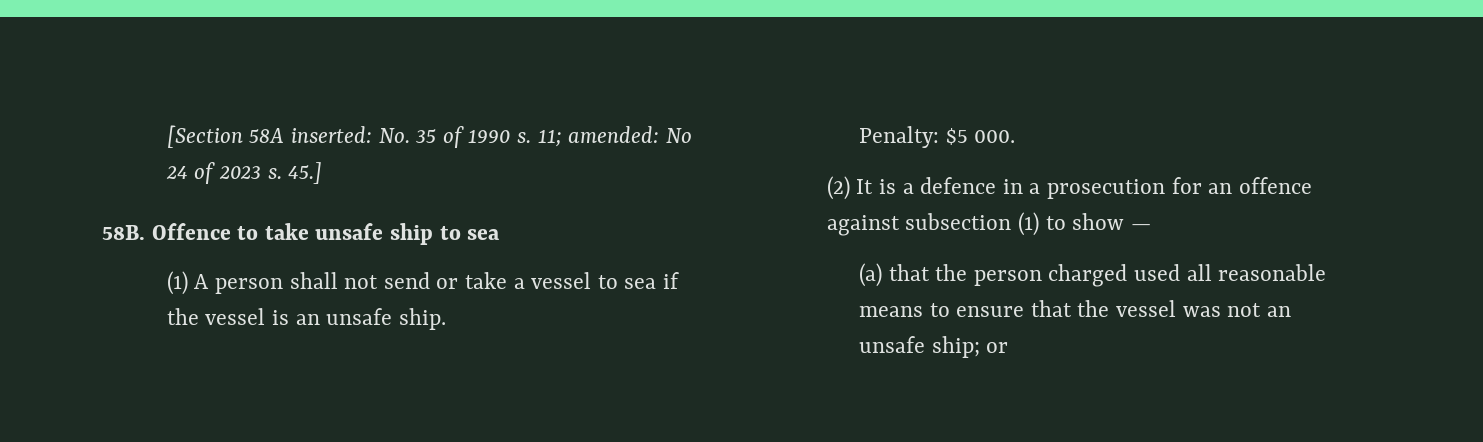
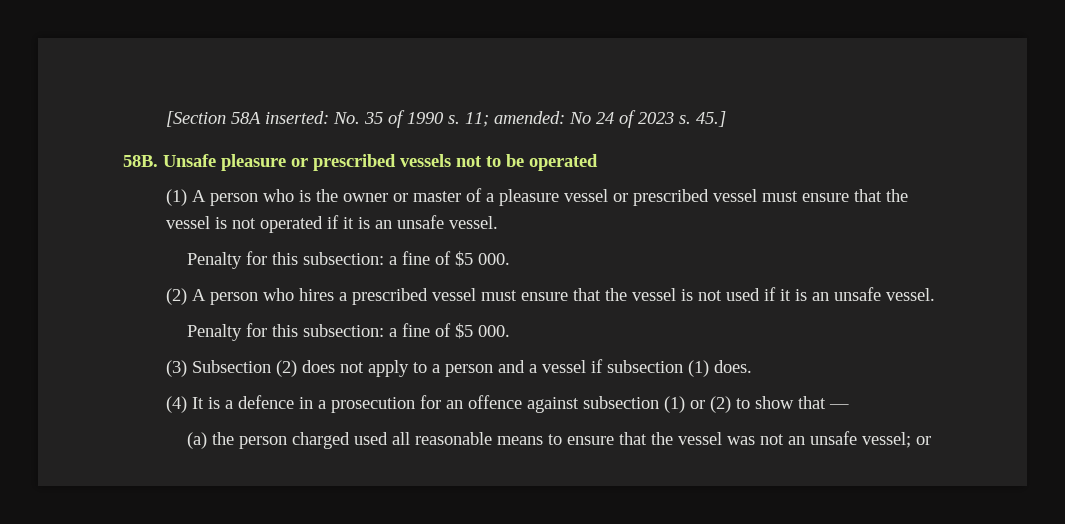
[151,223,501,245] [166,271,680,295] [166,308,446,330] [859,126,1016,148] [826,176,850,200] Offence to take unsafe ship to sea // (1) A person shall not send or take a vessel to sea if the vessel is an unsafe ship. // Penalty: $5 000. // (2) -> [163,154,598,171] [165,188,908,206] [165,215,498,233] [187,251,511,269] [165,287,935,305] [187,323,511,341] [165,359,752,377] [165,396,187,413] Unsafe pleasure or prescribed vessels not to be operated // (1) A person who is the owner or master of a pleasure vessel or prescribed vessel must ensure that the vessel is not operated if it is an unsafe vessel. // Penalty for this subsection: a fine of $5 000. // (2) A person who hires a prescribed vessel must ensure that the vessel is not used if it is an unsafe vessel. // Penalty for this subsection: a fine of $5 000. // (3) Subsection (2) does not apply to a person and a vessel if subsection (1) does. // (4)
(1039, 224) none -> [689,396,731,413] or (2)
(1125, 221) none -> [797,396,826,409] that
[888,264,930,281] that -> (208, 440) none
[931,336,980,358] ship; -> [862,432,912,448] vessel;

